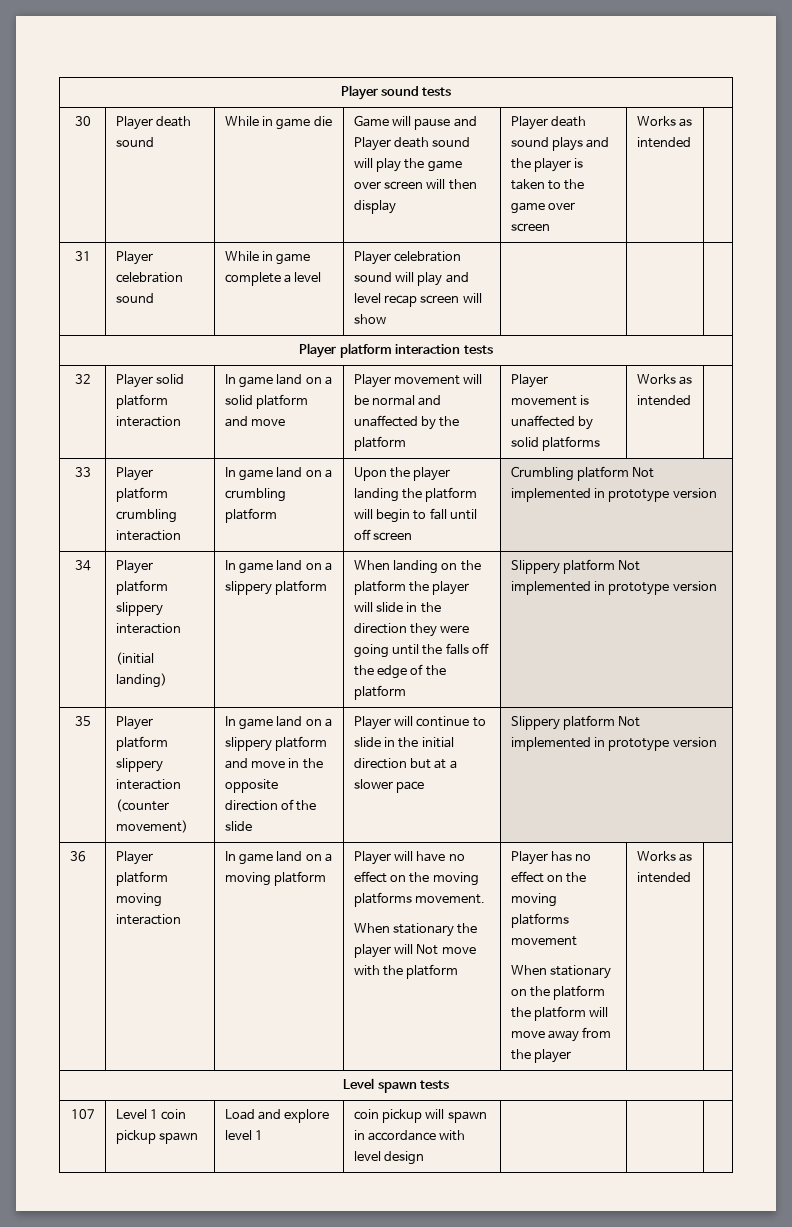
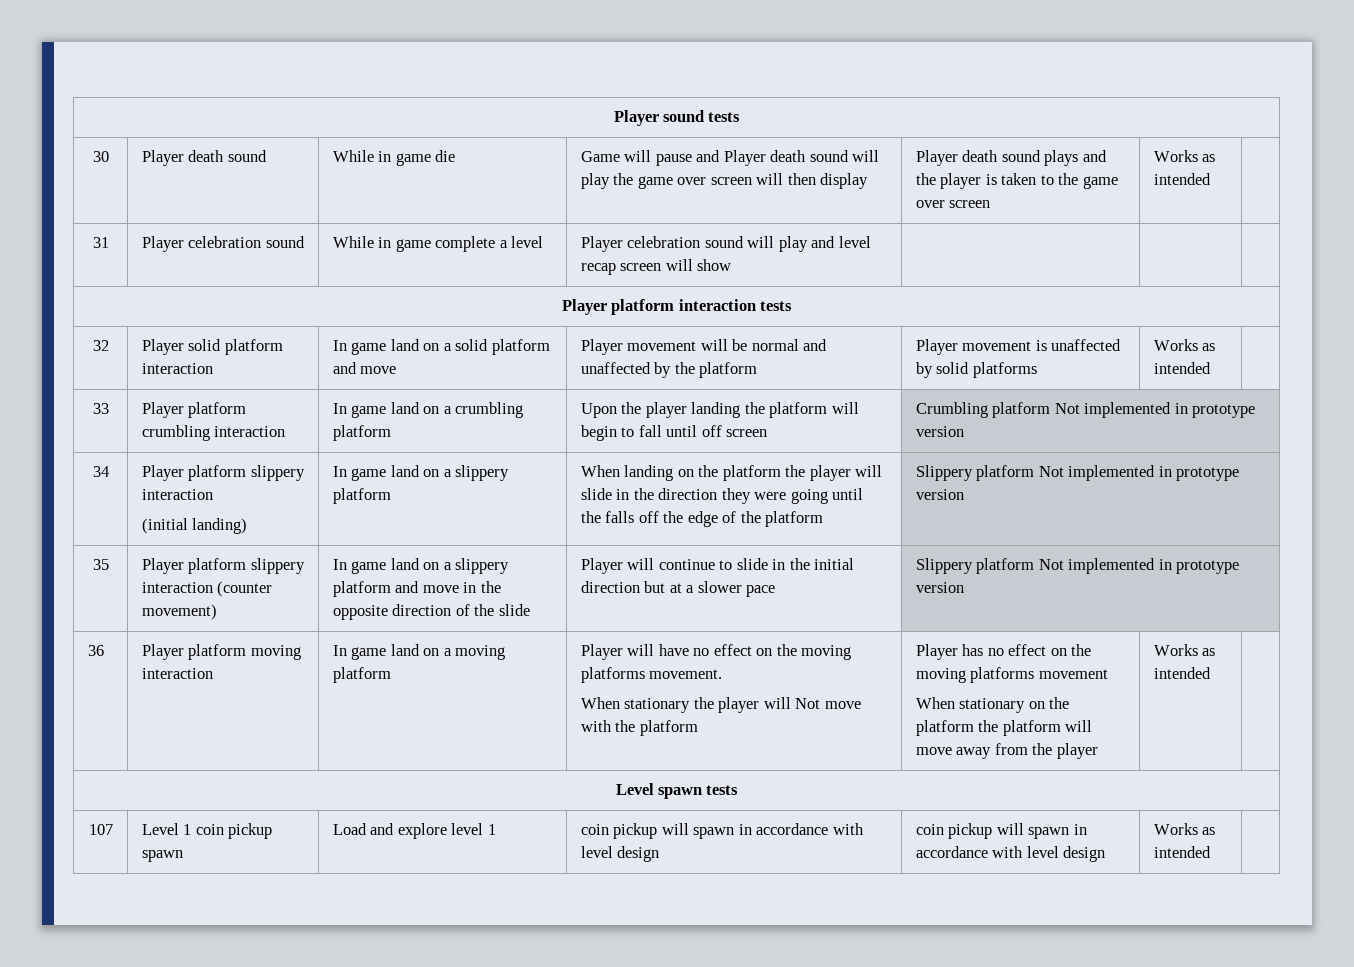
(424, 1158) | -> [915,823,1087,839] [915,846,1106,862] [1153,823,1216,835] [1153,846,1211,858] coin pickup will spawn in accordance with level design | Works as intended

